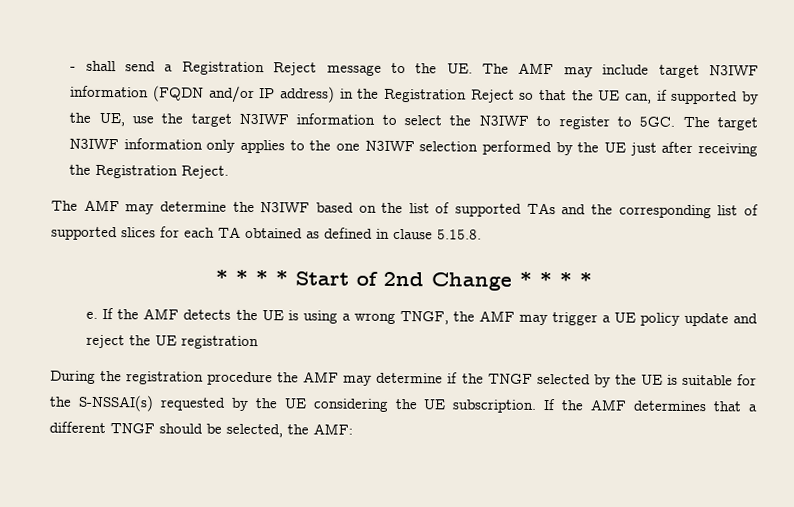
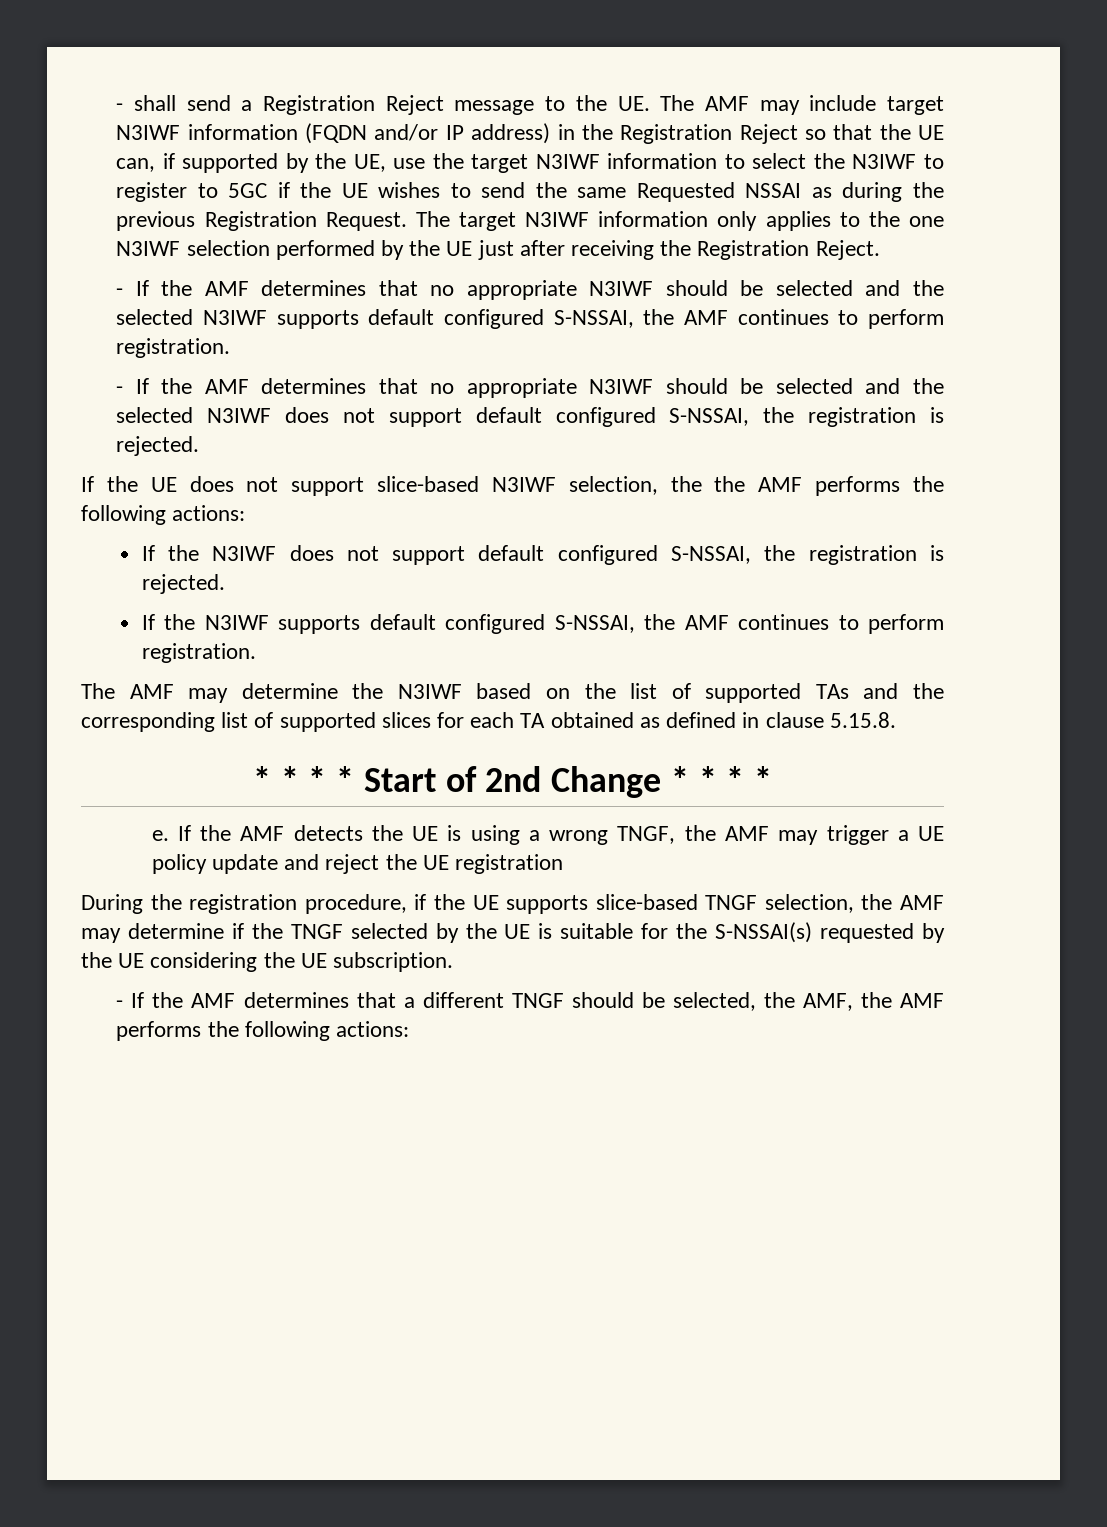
[639,116,676,127] 5GC. -> [228,182,945,202] [116,211,407,231] 5GC if the UE wishes to send the same Requested NSSAI as during the previous Registration Request.
(230, 172) none -> [116,280,945,300] [116,309,945,329] [116,338,231,358] [116,378,945,398] [116,407,944,427] [116,436,200,456] [81,476,944,496] [81,505,246,525] [141,545,944,565] [141,574,225,594] [141,614,945,634] [141,643,256,663] // - If the AMF determines that no appropriate N3IWF should be selected and the selected N3IWF supports default configured S-NSSAI, the AMF continues to perform registration. // - If the AMF determines that no appropriate N3IWF should be selected and the selected N3IWF does not support default configured S-NSSAI, the registration is rejected. // If the UE does not support slice-based N3IWF selection, the the AMF performs the following actions: // If the N3IWF does not support default configured S-NSSAI, the registration is rejected. // If the N3IWF supports default configured S-NSSAI, the AMF continues to perform registration.
[207,371,274,386] procedure -> [304,894,854,914] procedure, if the UE supports slice-based TNGF selection,
(538, 406) none -> [116,1000,124,1008] // -
[313,423,353,435] AMF: -> [802,992,944,1011] [116,1021,409,1041] AMF, the AMF performs the following actions:

